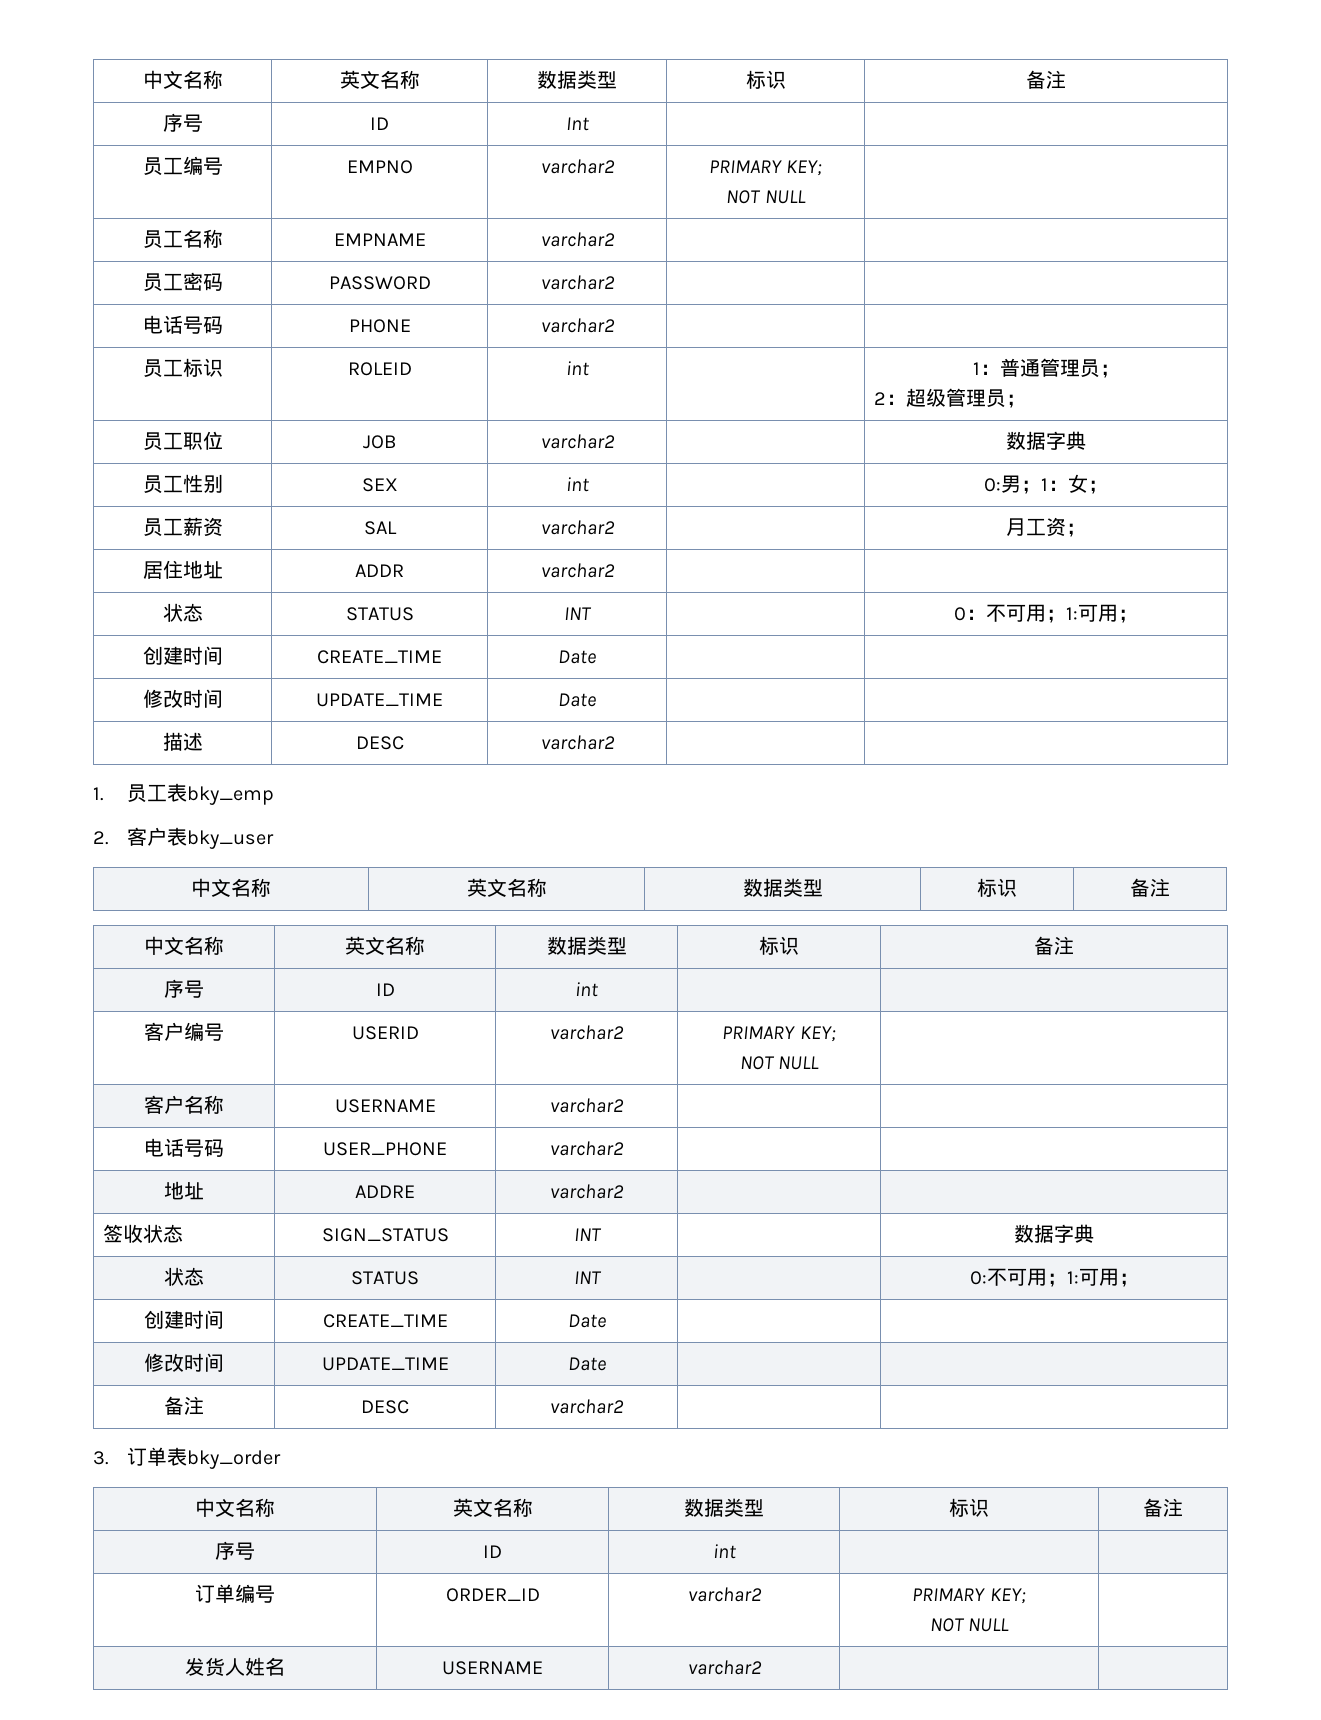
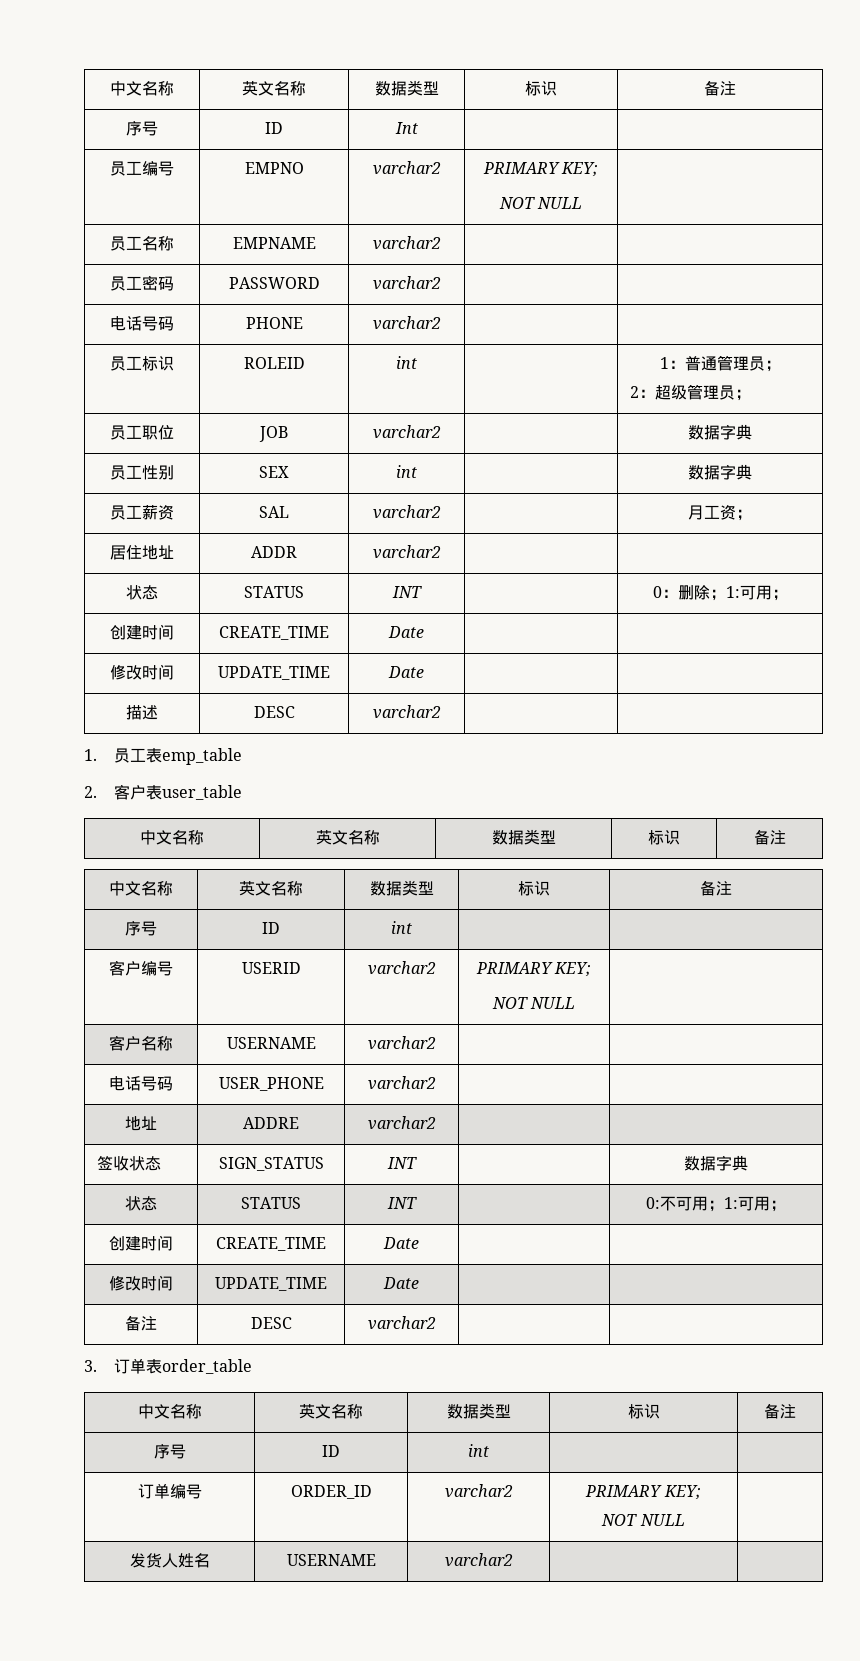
[984,474,1108,494] 0:男；1：女； -> [688,464,752,480] 数据字典
[986,604,1046,622] 不可用 -> [677,585,710,600] 删除
[187,786,275,805] bky_emp -> [162,748,243,765] emp_table
[187,830,275,849] bky_user -> [162,785,243,800] user_table
[187,1450,282,1469] bky_order -> [162,1359,253,1374] order_table

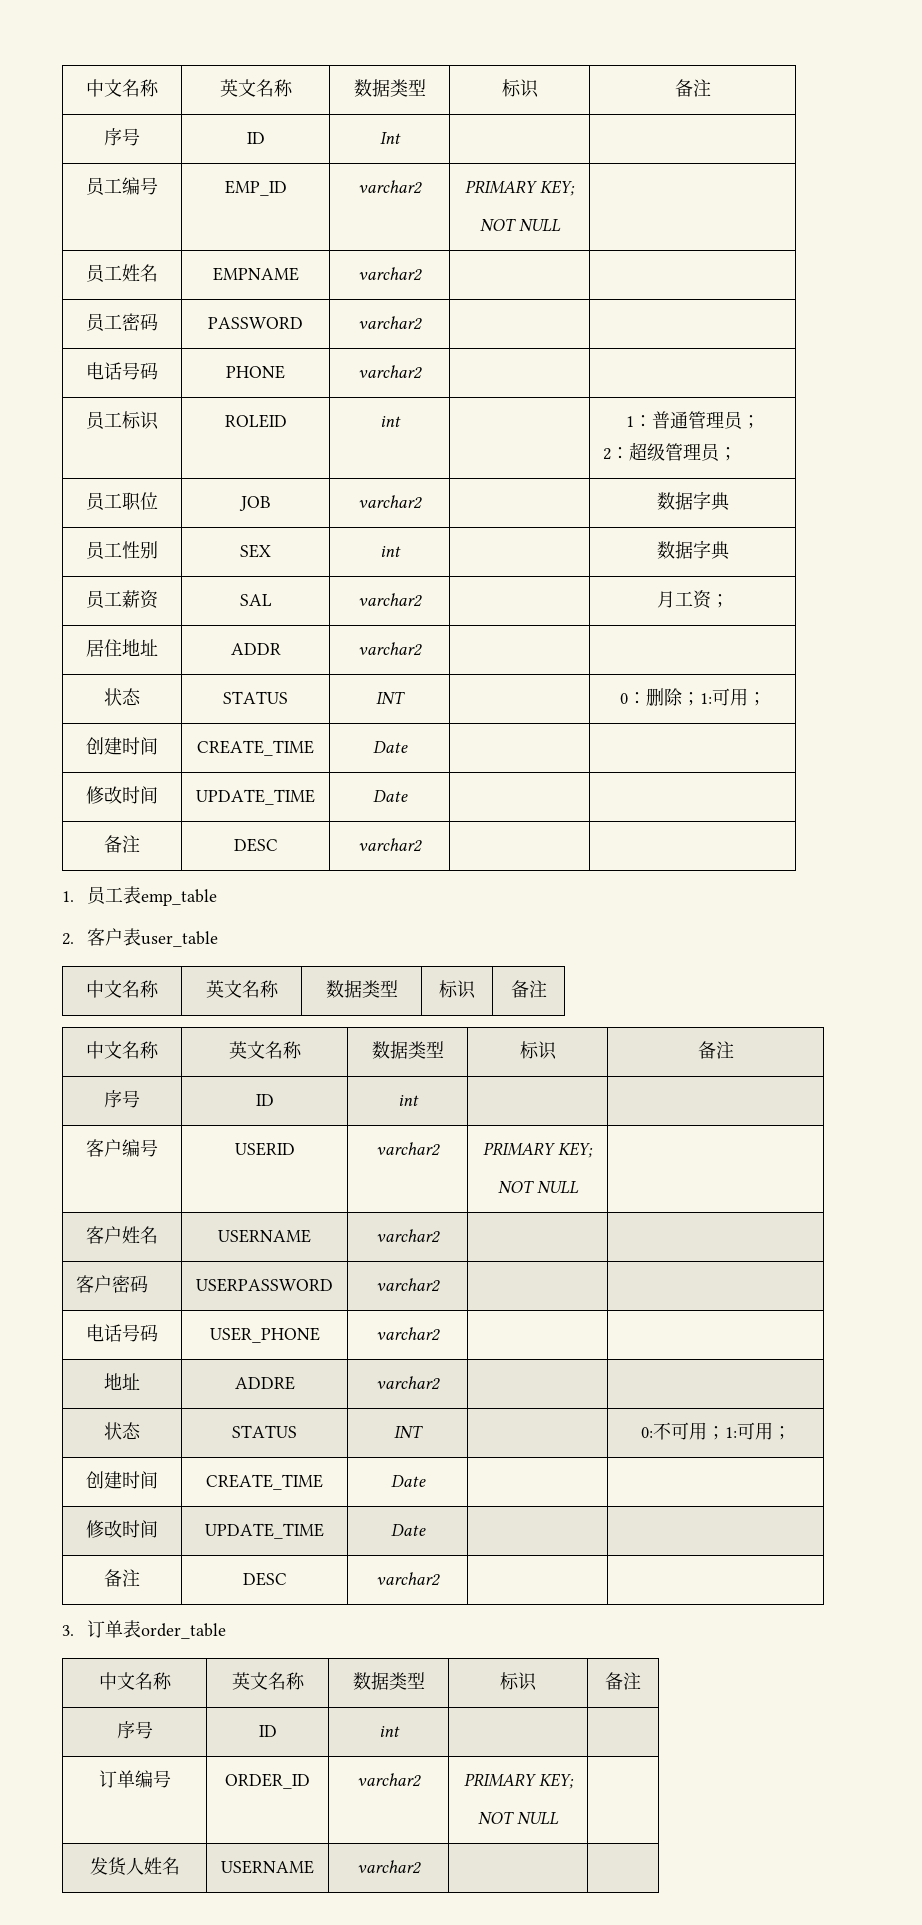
[244,162,304,174] EMPNO -> [224,180,287,196] EMP_ID
[142,236,174,251] 名称 -> [122,264,158,282] 姓名
[126,705,158,720] 描述 -> [104,835,140,853] 备注
[141,1036,173,1051] [226,1037,316,1049] [367,1036,436,1050] 名称 | USERNAME | varchar2 | | -> [122,1226,158,1244] [218,1229,311,1243] [376,1229,441,1243] [75,1275,148,1293] [196,1278,333,1292] [376,1278,441,1292] 姓名 | USERNAME | varchar2 | | // 客户密码 | USERPASSWORD | varchar2 | |
[96,1155,161,1171] [218,1157,324,1171] [386,1157,417,1169] [684,1155,748,1171] // 签收状态 | SIGN_STATUS | INT | | 数据字典 -> (441, 1383) none

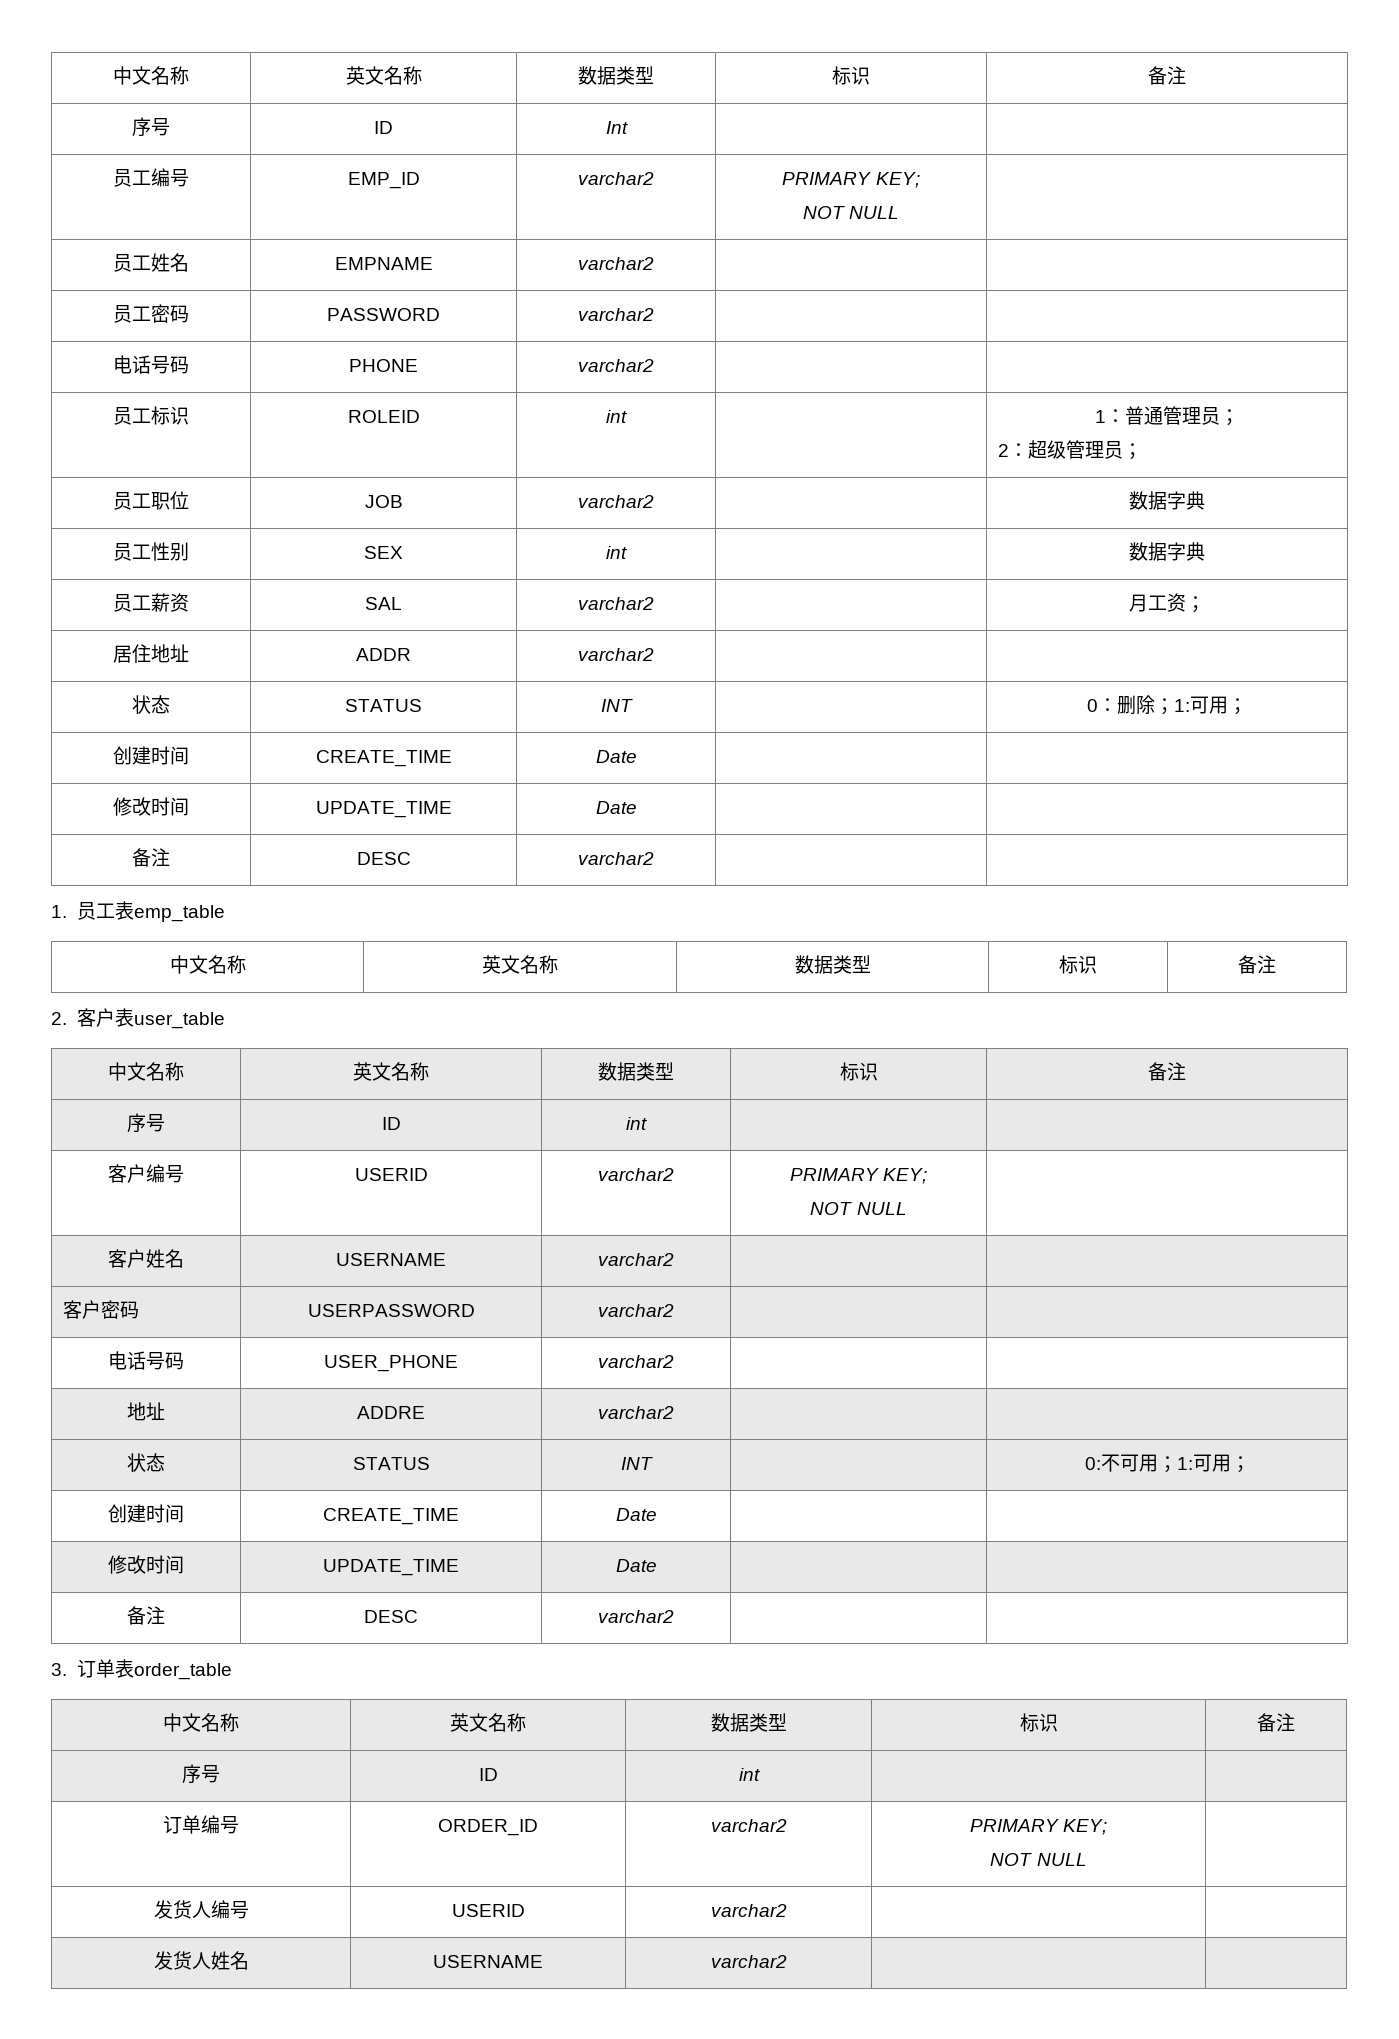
[62,928,219,947] [86,980,159,998] [205,980,279,998] [325,980,398,998] [439,980,476,999] [510,980,547,998] // 2.客户表user_table // 中文名称 | 英文名称 | 数据类型 | 标识 | 备注 -> [169,955,246,974] [482,955,558,974] [794,955,871,974] [1059,955,1097,974] [1238,955,1276,974] [51,1008,225,1029] // 中文名称 | 英文名称 | 数据类型 | 标识 | 备注 // 2.客户表user_table
(559, 1818) none -> [153,1900,249,1919] [451,1904,525,1917] [710,1904,787,1917] // 发货人编号 | USERID | varchar2 | |

